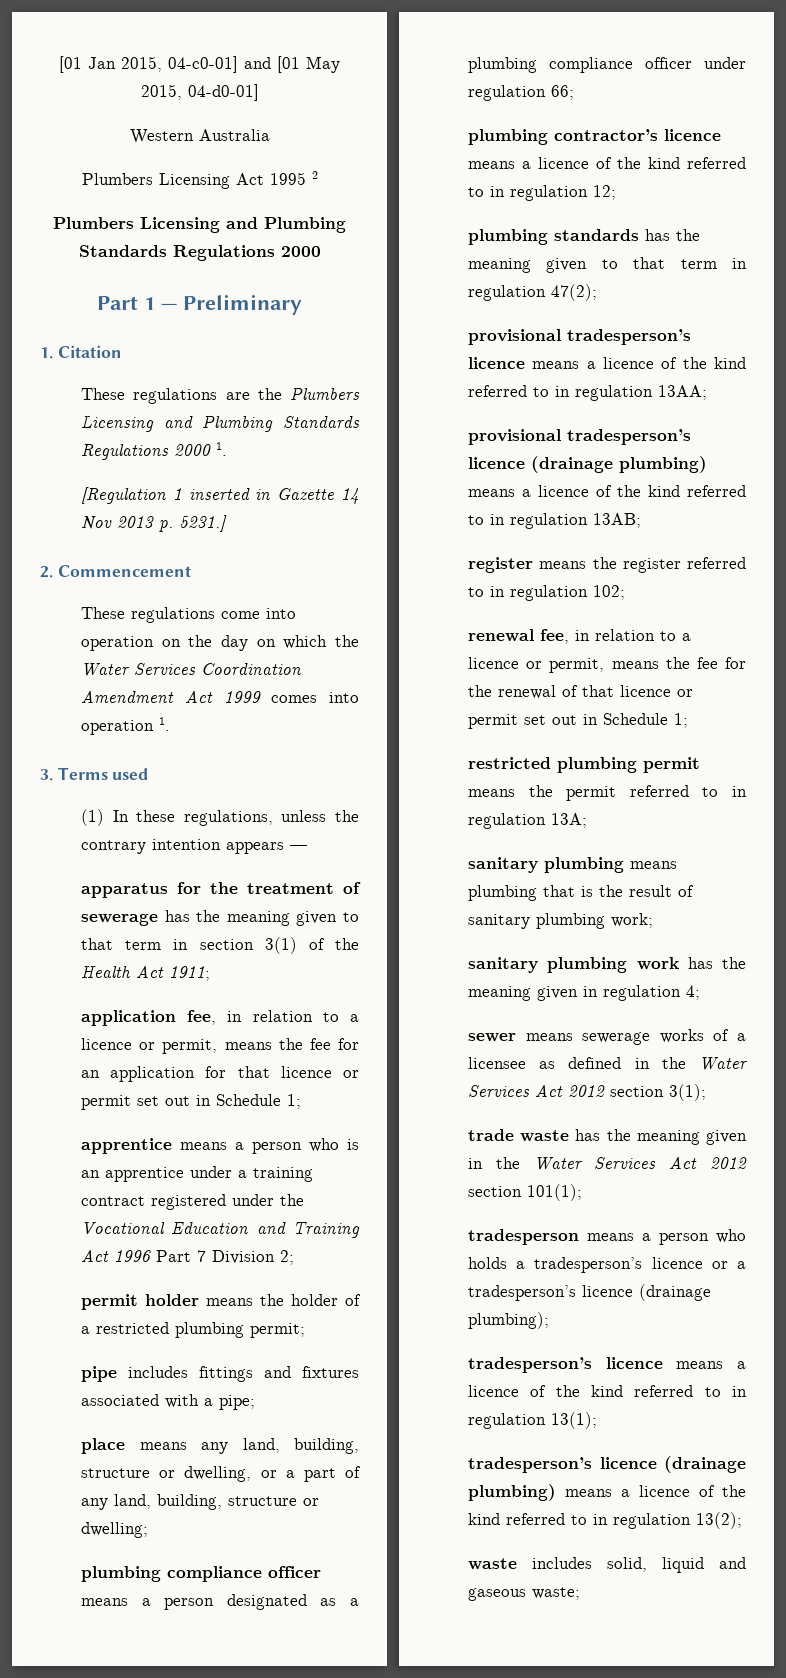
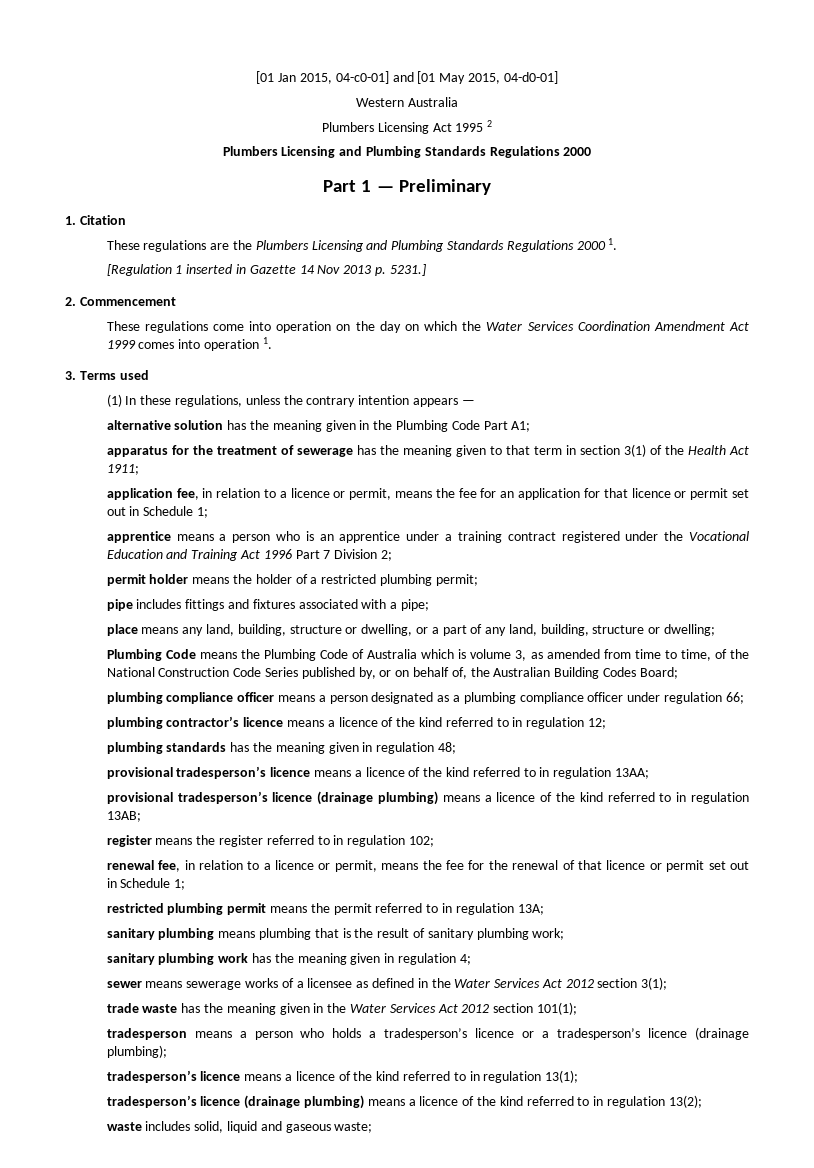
(308, 847) none -> [106,420,531,432] // alternative solution has the meaning given in the Plumbing Code Part A1;
(149, 1530) none -> [106,649,749,661] [106,667,678,679] // Plumbing Code means the Plumbing Code of Australia which is volume 3, as amended from time to time, of the National Construction Code Series published by, or on behalf of, the Australian Building Codes Board;
[601,257,747,269] [468,284,598,301] to that term in regulation 47(2); -> [362,742,456,754] in regulation 48;

